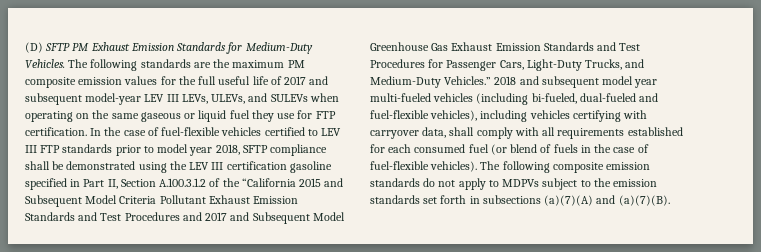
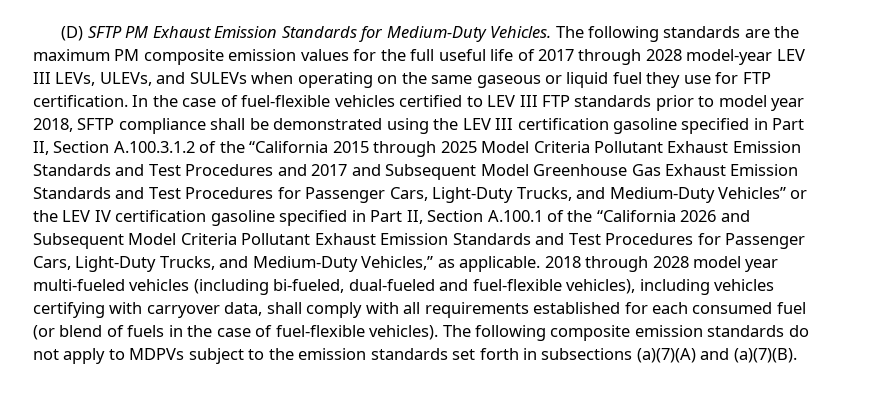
[309,76,329,85] [25,93,82,105] and subsequent -> [578,49,682,65] through 2028
[324,178,344,187] [25,195,82,207] and Subsequent -> [373,141,477,157] through 2025
[444,76,599,88] Vehicles.” 2018 and subsequent -> [718,187,808,199] [33,210,750,226] [33,233,806,249] [33,256,689,272] Vehicles” or the LEV IV certification gasoline specified in Part II, Section A.100.1 of the “California 2026 and Subsequent Model Criteria Pollutant Exhaust Emission Standards and Test Procedures for Passenger Cars, Light-Duty Trucks, and Medium-Duty Vehicles,” as applicable. 2018 through 2028

